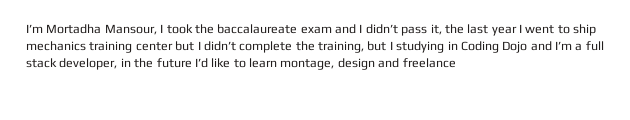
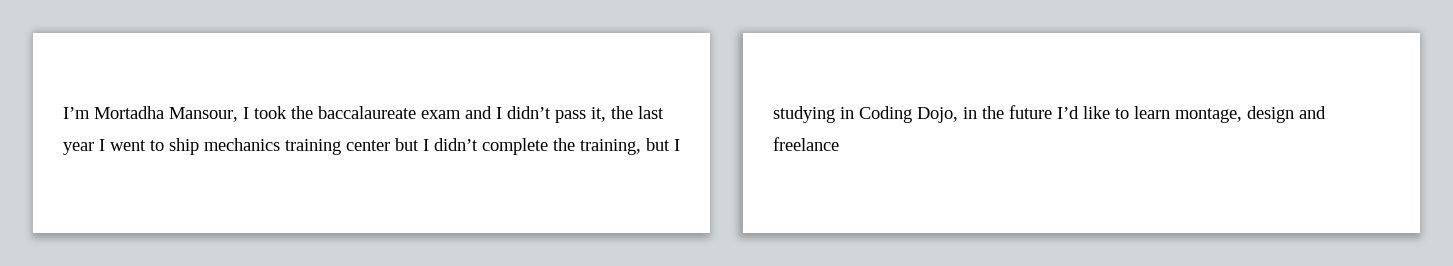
[502,41,604,53] [26,58,118,70] Dojo and I’m a full stack developer, -> [917,107,958,123] Dojo,

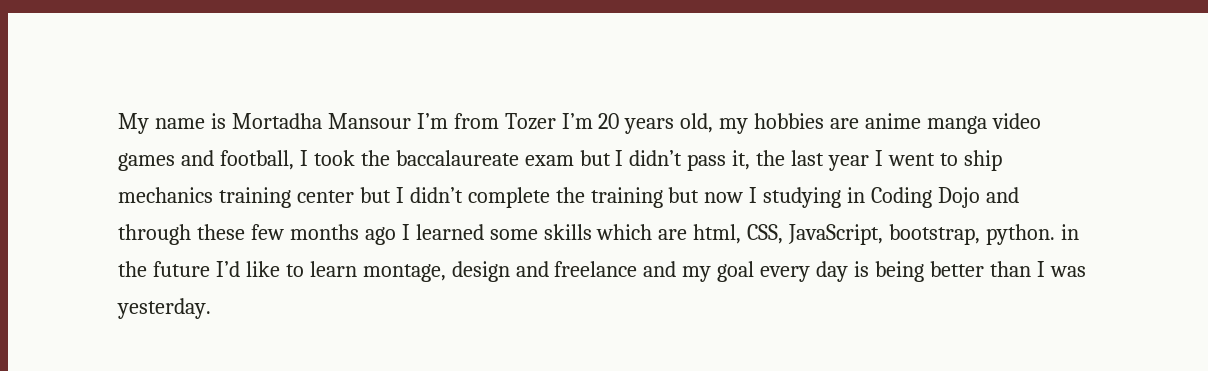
[63,106,238,122] I’m Mortadha Mansour, -> [118,113,1041,134] [118,150,294,171] My name is Mortadha Mansour I’m from Tozer I’m 20 years old, my hobbies are anime manga video games and football,
[465,106,492,119] and -> [579,150,611,166] but
[580,138,670,155] training, but -> [590,187,744,208] training but now
[917,107,958,123] Dojo, -> [938,187,1020,208] [118,224,1056,245] Dojo and through these few months ago I learned some skills which are html, CSS, JavaScript, bootstrap, python.
(839, 144) none -> [643,261,1086,282] [117,298,211,319] and my goal every day is being better than I was yesterday.

